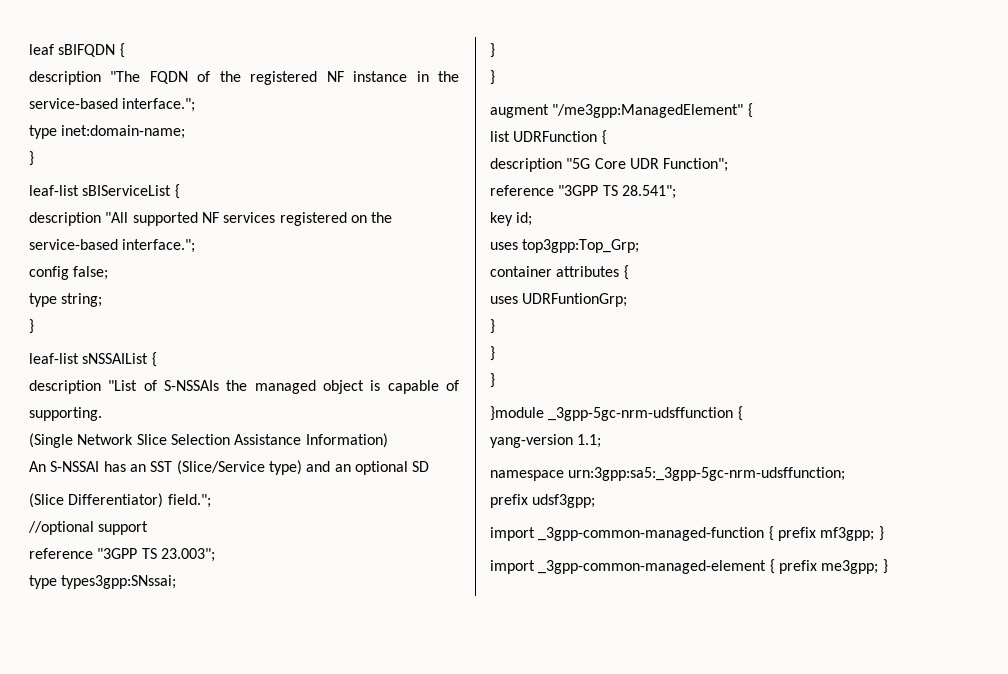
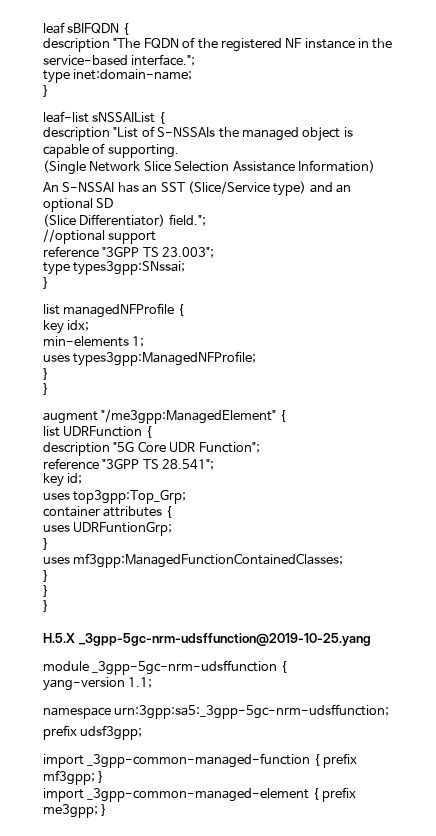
[29,184,180,199] [29,212,393,226] [29,239,196,253] [29,266,109,280] [29,293,103,307] [29,319,34,334] // leaf-list sBIServiceList { // description "All supported NF services registered on the service-based interface."; // config false; // type string; // } -> (49, 91) none
(495, 50) none -> [43,303,184,318] [43,320,90,334] [43,336,145,347] [43,351,257,366] [43,368,49,380] // list managedNFProfile { // key idx; // min-elements 1; // uses types3gpp:ManagedNFProfile; // }
[490,346,495,361] [490,373,495,388] [490,406,544,421] // } // } // }module -> [43,553,344,568] [43,570,49,582] [43,585,49,597] [43,600,49,612] [43,633,371,646] [43,661,89,671] // uses mf3gpp:ManagedFunctionContainedClasses; // } // } // } // H.5.X _3gpp-5gc-nrm-udsffunction@2019-10-25.yang // module

